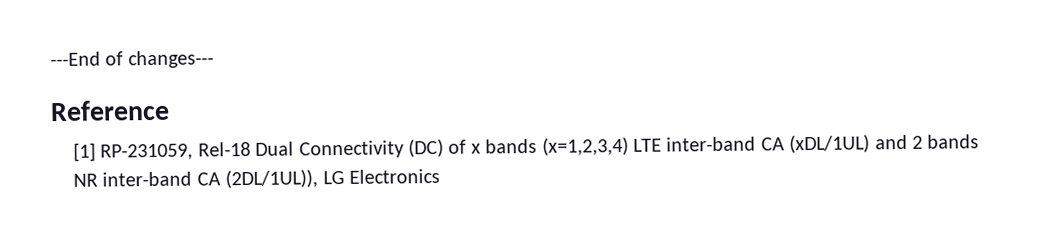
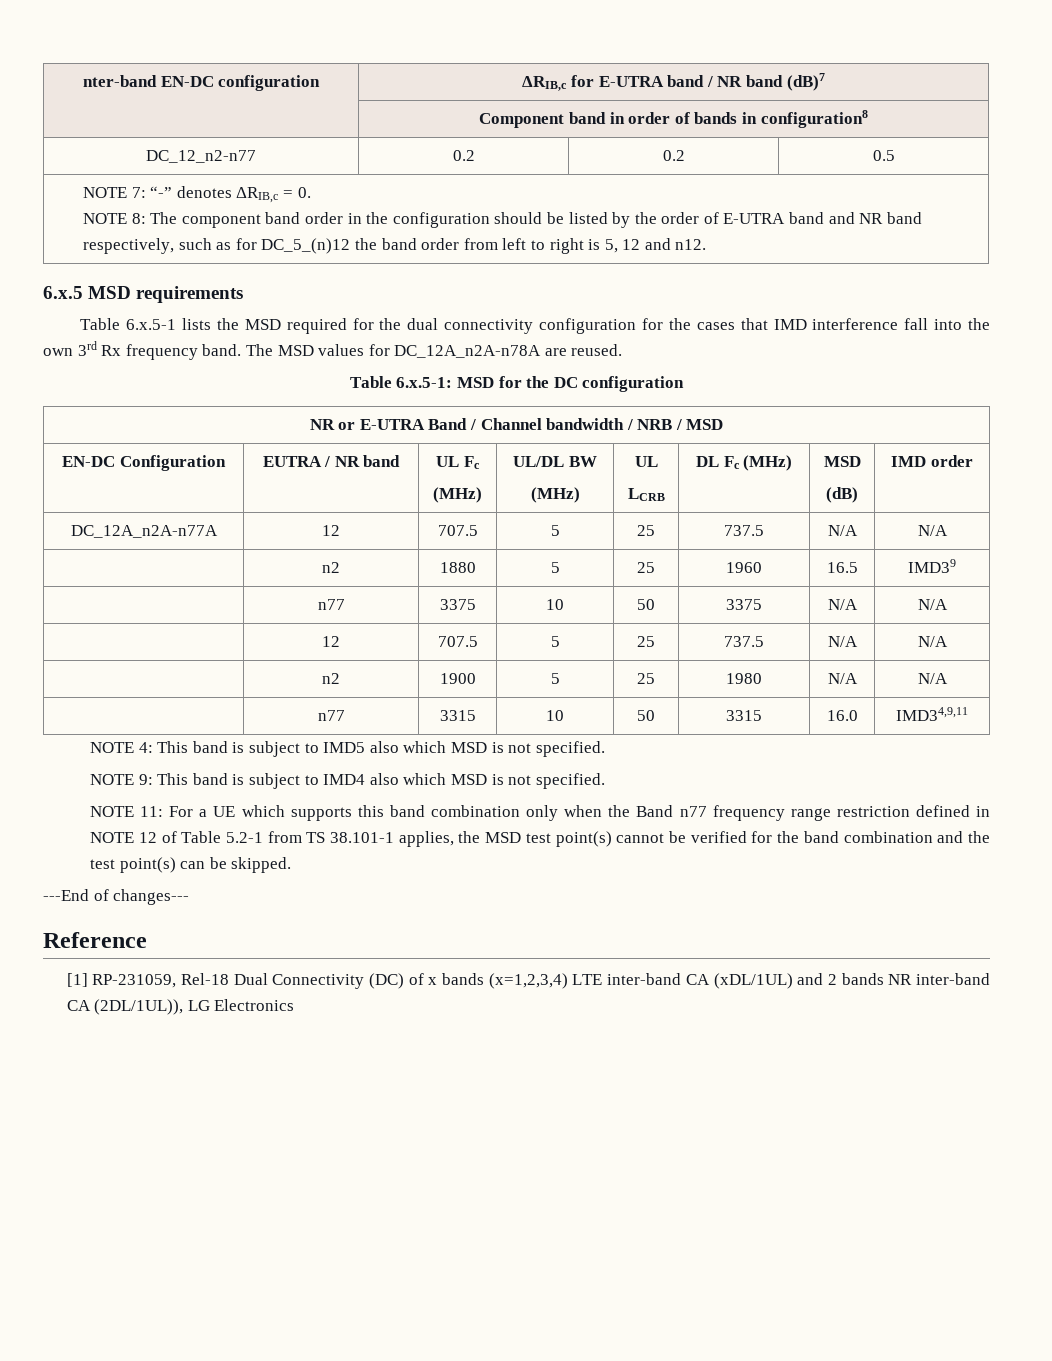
(50, 59) none -> [82,75,321,91] [522,73,825,91] [479,110,868,128] [146,150,256,163] [452,150,475,161] [662,150,685,161] [872,150,895,161] [83,186,311,203] [83,212,922,228] [83,238,707,254] [43,286,244,303] [80,318,990,334] [43,341,623,360] [349,376,685,392] [309,418,724,430] [62,455,226,471] [262,455,401,467] [436,456,480,469] [433,487,482,503] [513,456,597,467] [530,487,580,503] [634,456,658,467] [627,488,665,501] [695,455,793,471] [823,456,861,467] [826,487,858,503] [891,455,973,467] [70,525,218,538] [322,525,340,536] [437,525,478,536] [550,525,560,536] [637,525,655,536] [724,525,764,536] [827,525,858,536] [917,525,948,536] [322,562,340,573] [439,562,476,573] [550,562,560,573] [637,562,655,573] [726,562,762,573] [826,562,858,573] [908,559,956,573] [317,599,345,610] [439,599,476,610] [546,599,564,610] [637,599,655,610] [726,599,762,610] [827,599,858,610] [917,599,948,610] [322,636,340,647] [437,636,478,647] [550,636,560,647] [637,636,655,647] [724,636,764,647] [827,636,858,647] [917,636,948,647] [322,673,340,684] [439,673,476,684] [550,673,560,684] [637,673,655,684] [726,673,762,684] [827,673,858,684] [917,673,948,684] [317,710,345,721] [439,710,476,721] [546,710,564,721] [637,710,655,721] [726,710,762,721] [826,710,858,721] [896,707,968,721] [90,741,605,757] [90,773,605,789] [90,805,990,821] [90,831,990,847] [90,857,292,873] nter-band EN-DC configuration | ΔRIB,c for E-UTRA band / NR band (dB)7 // | Component band in order of bands in configuration8 // DC_12_n2-n77 | 0.2 | 0.2 | 0.5 // NOTE 7: “-” denotes ΔRIB,c = 0. // NOTE 8: The component band order in the configuration should be listed by the order of E-UTRA band and NR band respectively, such as for DC_5_(n)12 the band order from left to right is 5, 12 and n12. // 6.x.5 MSD requirements // Table 6.x.5-1 lists the MSD required for the dual connectivity configuration for the cases that IMD interference fall into the own 3rd Rx frequency band. The MSD values for DC_12A_n2A-n78A are reused. // Table 6.x.5-1: MSD for the DC configuration // NR or E-UTRA Band / Channel bandwidth / NRB / MSD // EN-DC Configuration | EUTRA / NR band | UL Fc // (MHz) | UL/DL BW // (MHz) | UL // LCRB | DL Fc (MHz) | MSD // (dB) | IMD order // DC_12A_n2A-n77A | 12 | 707.5 | 5 | 25 | 737.5 | N/A | N/A // | n2 | 1880 | 5 | 25 | 1960 | 16.5 | IMD39 // | n77 | 3375 | 10 | 50 | 3375 | N/A | N/A // | 12 | 707.5 | 5 | 25 | 737.5 | N/A | N/A // | n2 | 1900 | 5 | 25 | 1980 | N/A | N/A // | n77 | 3315 | 10 | 50 | 3315 | 16.0 | IMD34,9,11 // NOTE 4: This band is subject to IMD5 also which MSD is not specified. // NOTE 9: This band is subject to IMD4 also which MSD is not specified. // NOTE 11: For a UE which supports this band combination only when the Band n77 frequency range restriction defined in NOTE 12 of Table 5.2-1 from TS 38.101-1 applies, the MSD test point(s) cannot be verified for the band combination and the test point(s) can be skipped. //

